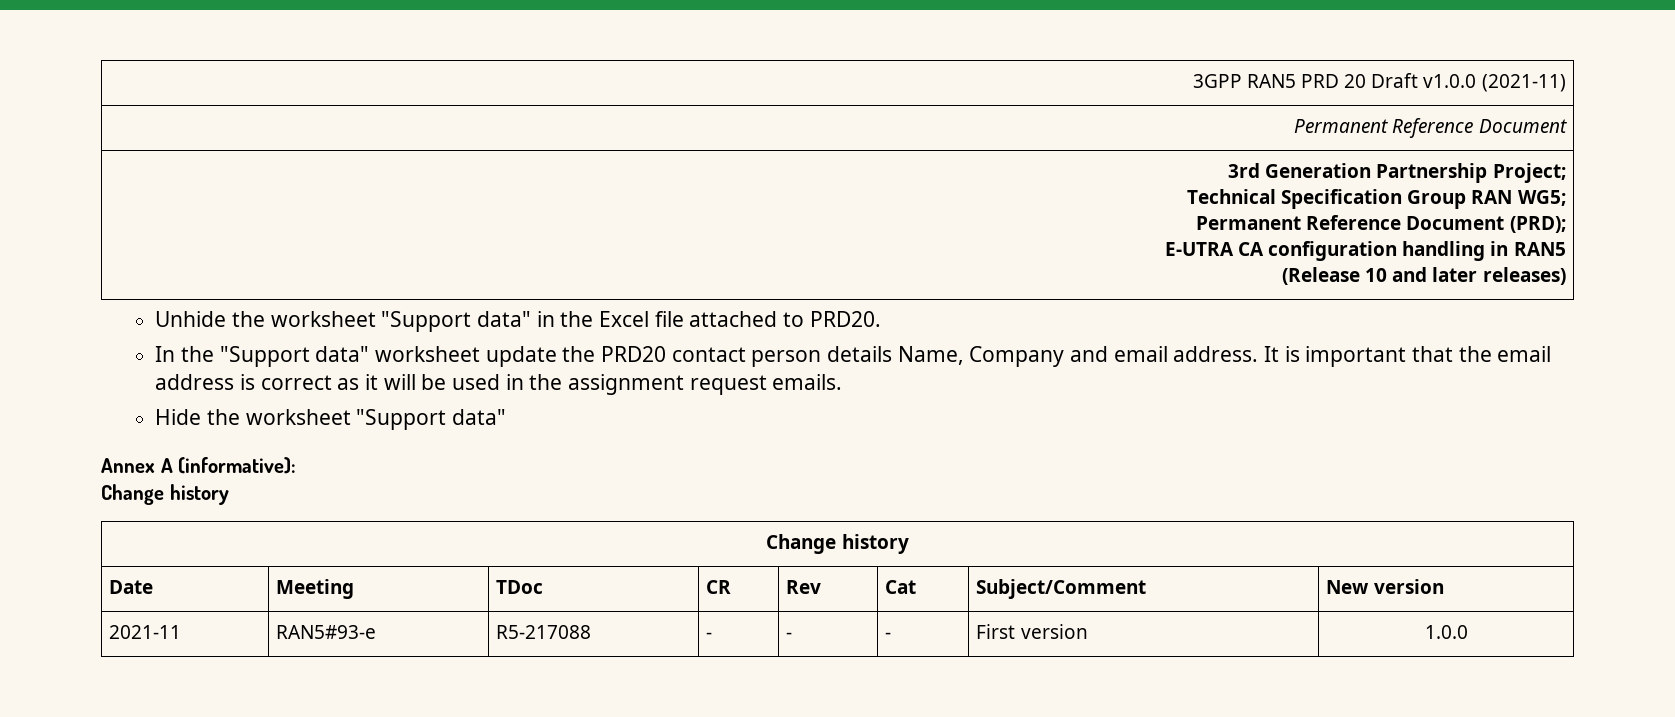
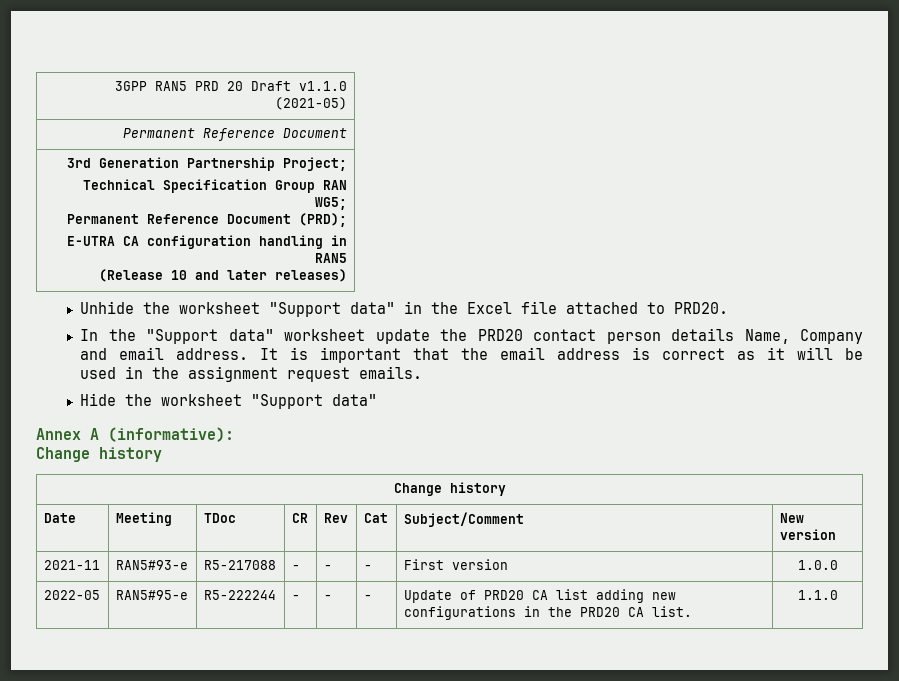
[1423,74,1566,92] v1.0.0 (2021-11) -> [299,81,348,91] [275,97,348,110] v1.1.0 (2021-05)
(1468, 632) none -> [43,590,100,600] [115,590,188,600] [203,590,276,600] [291,595,300,600] [323,595,332,600] [363,595,372,600] [403,589,676,603] [403,606,692,620] [797,590,838,600] // 2022-05 | RAN5#95-e | R5-222244 | - | - | - | Update of PRD20 CA list adding new configurations in the PRD20 CA list. | 1.1.0

